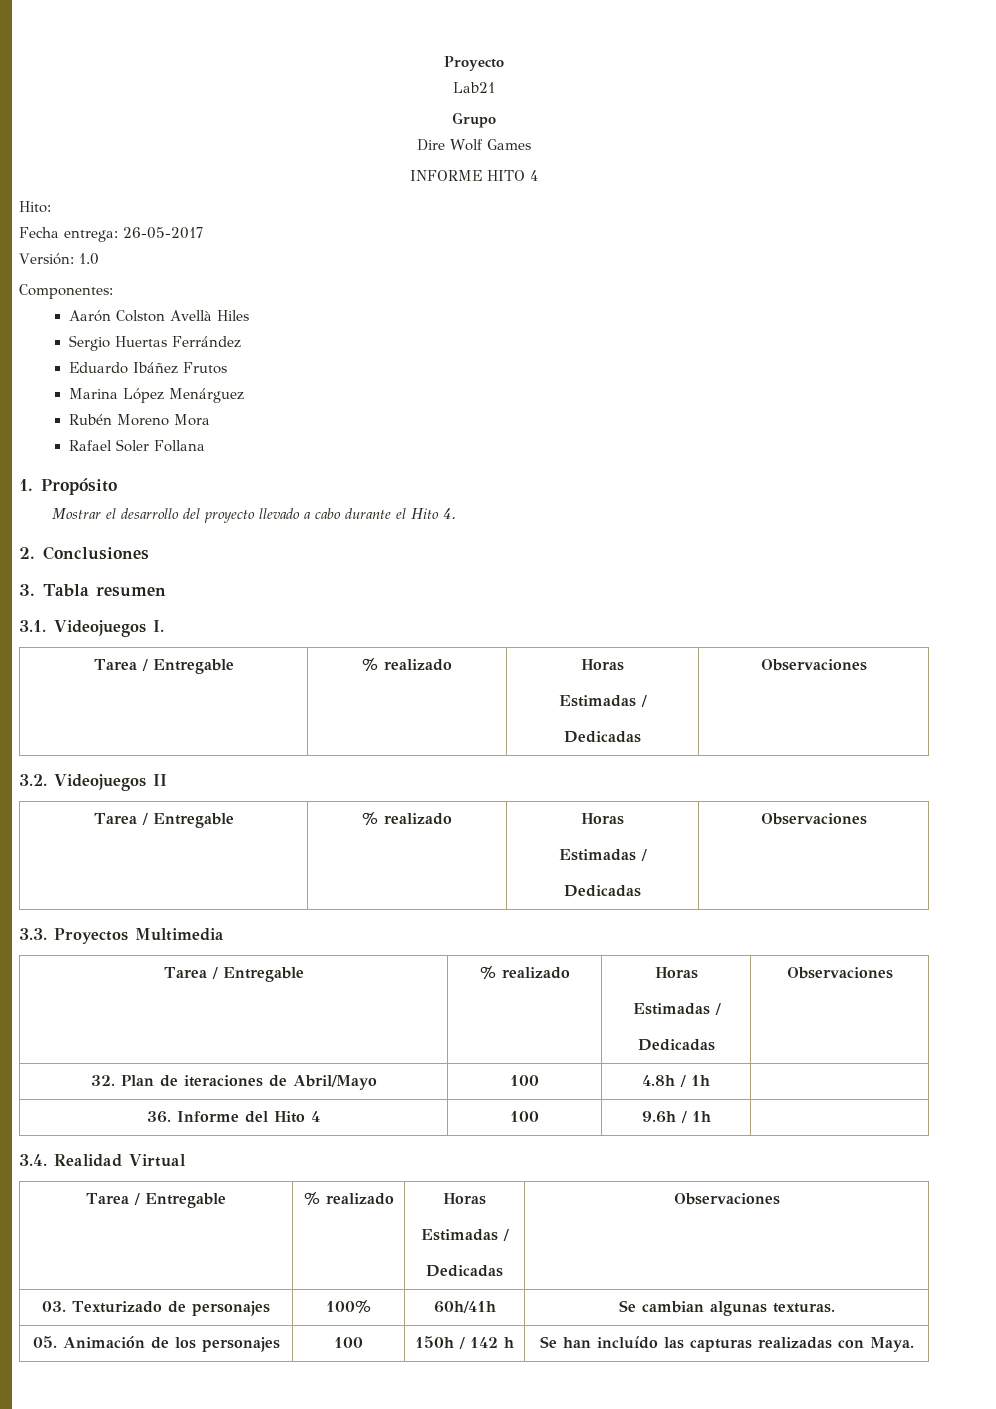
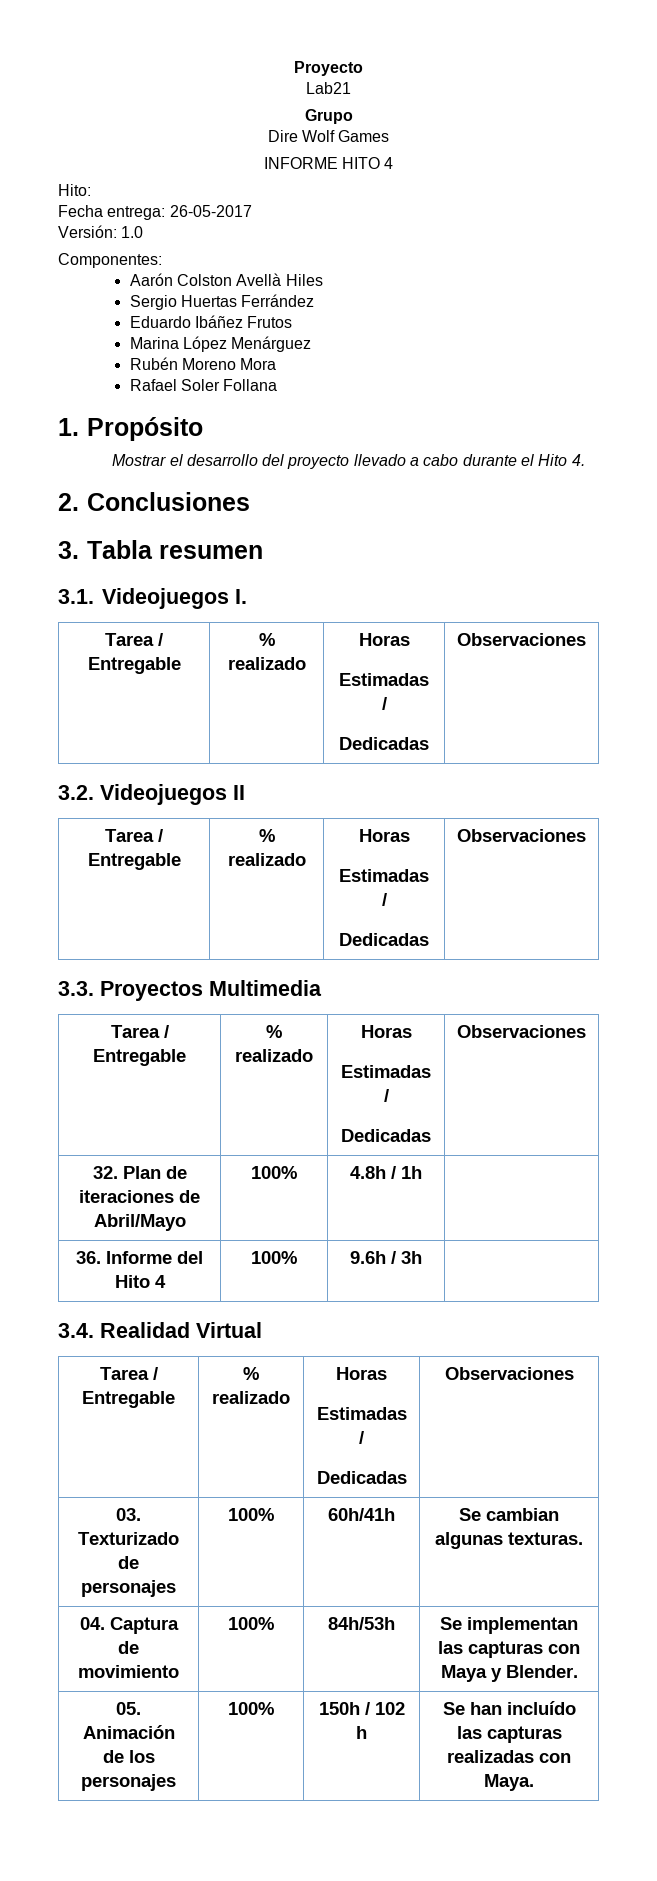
[510,1075,539,1086] 100 -> [251,1166,297,1179] 100%
[510,1111,539,1122] 100 -> [251,1251,297,1264] 100%
[691,1111,711,1122] 1h -> [401,1251,422,1264] 3h
(835, 1308) none -> [79,1617,179,1634] [118,1641,139,1654] [78,1665,179,1678] [228,1617,274,1630] [328,1617,395,1630] [440,1617,578,1634] [438,1641,580,1658] [440,1665,578,1682] // 04. Captura de movimiento | 100% | 84h/53h | Se implementan las capturas con Maya y Blender.
[334,1337,364,1348] 100 -> [228,1702,274,1715] 100%
[470,1337,499,1348] 142 -> [374,1702,405,1715] 102

